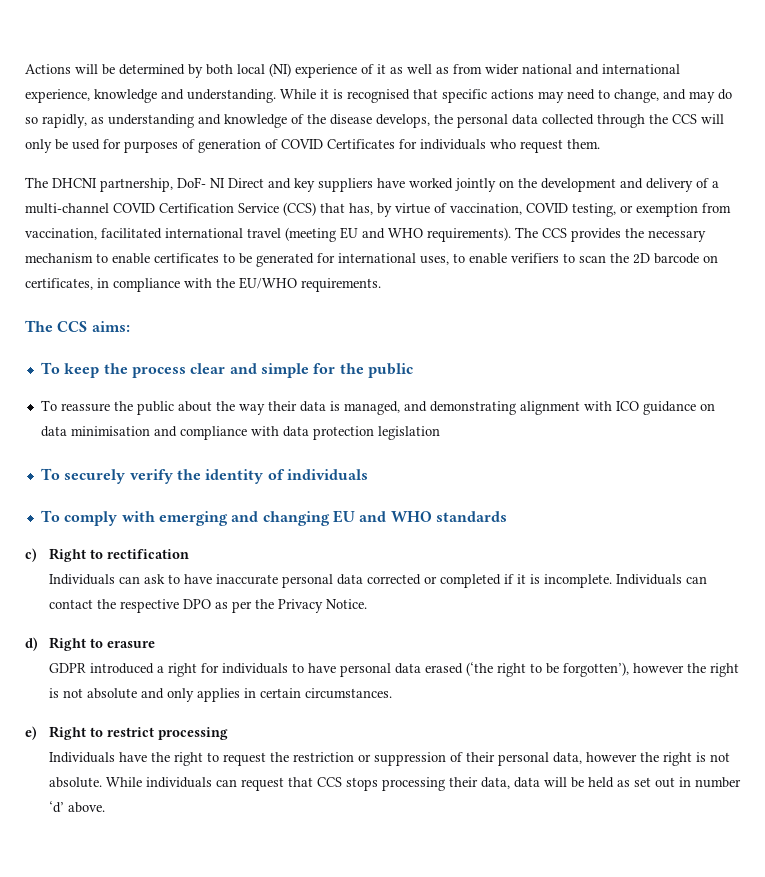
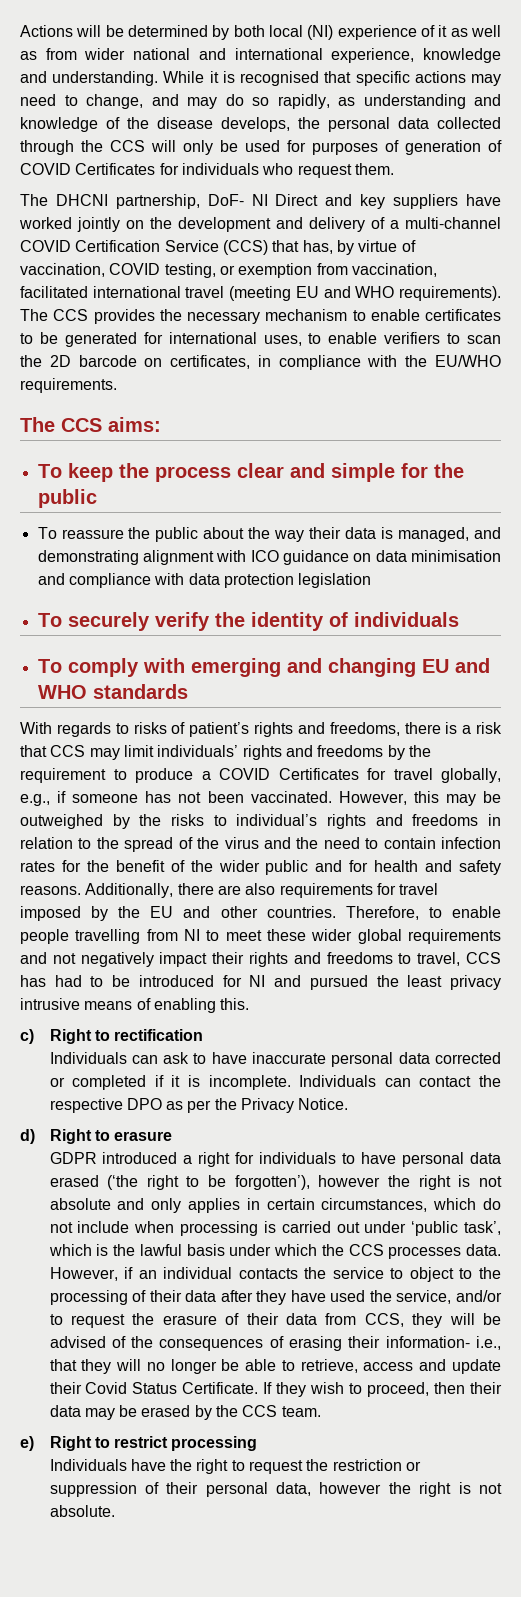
(507, 516) none -> [20,722,502,737] [20,745,431,760] [20,768,501,783] [20,791,502,806] [20,814,502,829] [20,837,502,852] [20,860,502,875] [20,883,439,898] [20,906,501,921] [20,929,501,944] [20,952,502,967] [20,975,502,990] [20,998,250,1013] // With regards to risks of patient’s rights and freedoms, there is a risk that CCS may limit individuals’ rights and freedoms by the requirement to produce a COVID Certificates for travel globally, e.g., if someone has not been vaccinated. However, this may be outweighed by the risks to individual’s rights and freedoms in relation to the spread of the virus and the need to contain infection rates for the benefit of the wider public and for health and safety reasons. Additionally, there are also requirements for travel imposed by the EU and other countries. Therefore, to enable people travelling from NI to meet these wider global requirements and not negatively impact their rights and freedoms to travel, CCS has had to be introduced for NI and pursued the least privacy intrusive means of enabling this.
[304,688,392,699] circumstances. -> [321,1198,501,1212] [49,1221,501,1236] [48,1244,502,1259] [49,1267,502,1282] [49,1290,503,1305] [49,1313,501,1328] [49,1336,501,1351] [49,1359,501,1374] [49,1382,502,1397] [49,1405,321,1420] circumstances, which do not include when processing is carried out under ‘public task’, which is the lawful basis under which the CCS processes data. However, if an individual contacts the service to object to the processing of their data after they have used the service, and/or to request the erasure of their data from CCS, they will be advised of the consequences of erasing their information- i.e., that they will no longer be able to retrieve, access and update their Covid Status Certificate. If they wish to proceed, then their data may be erased by the CCS team.
[105,777,741,791] [48,801,105,813] While individuals can request that CCS stops processing their data, data will be held as set out in number ‘d’ above. -> (115, 1511) none

